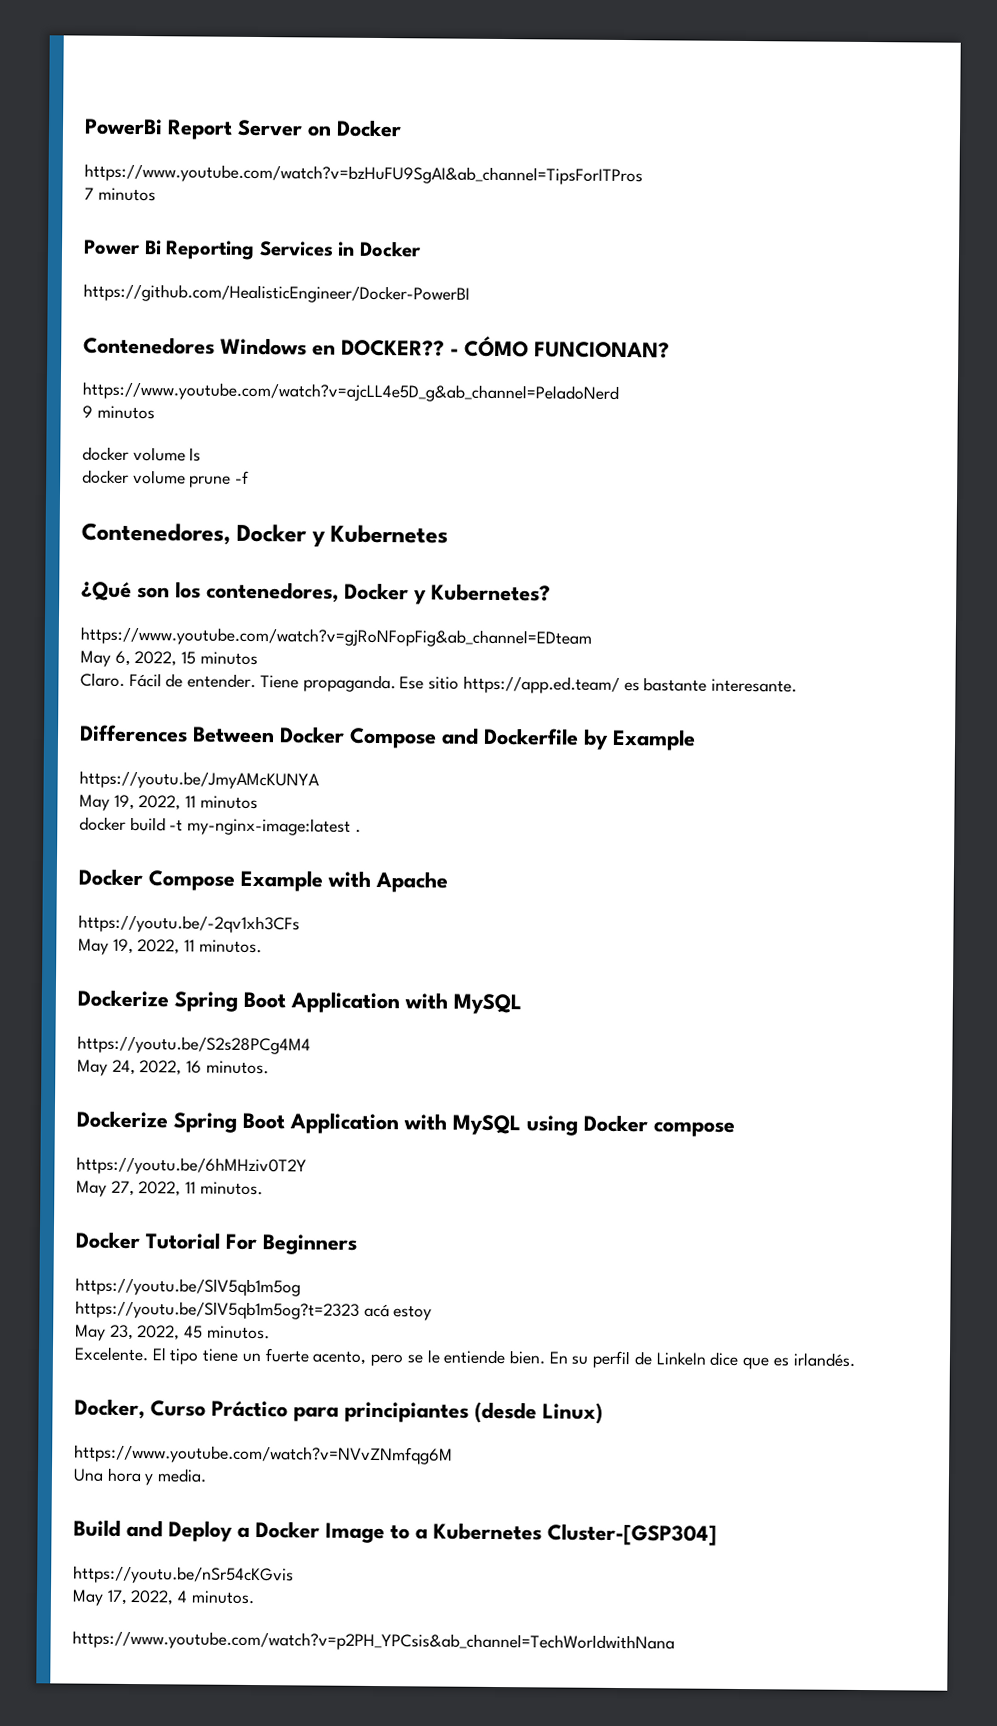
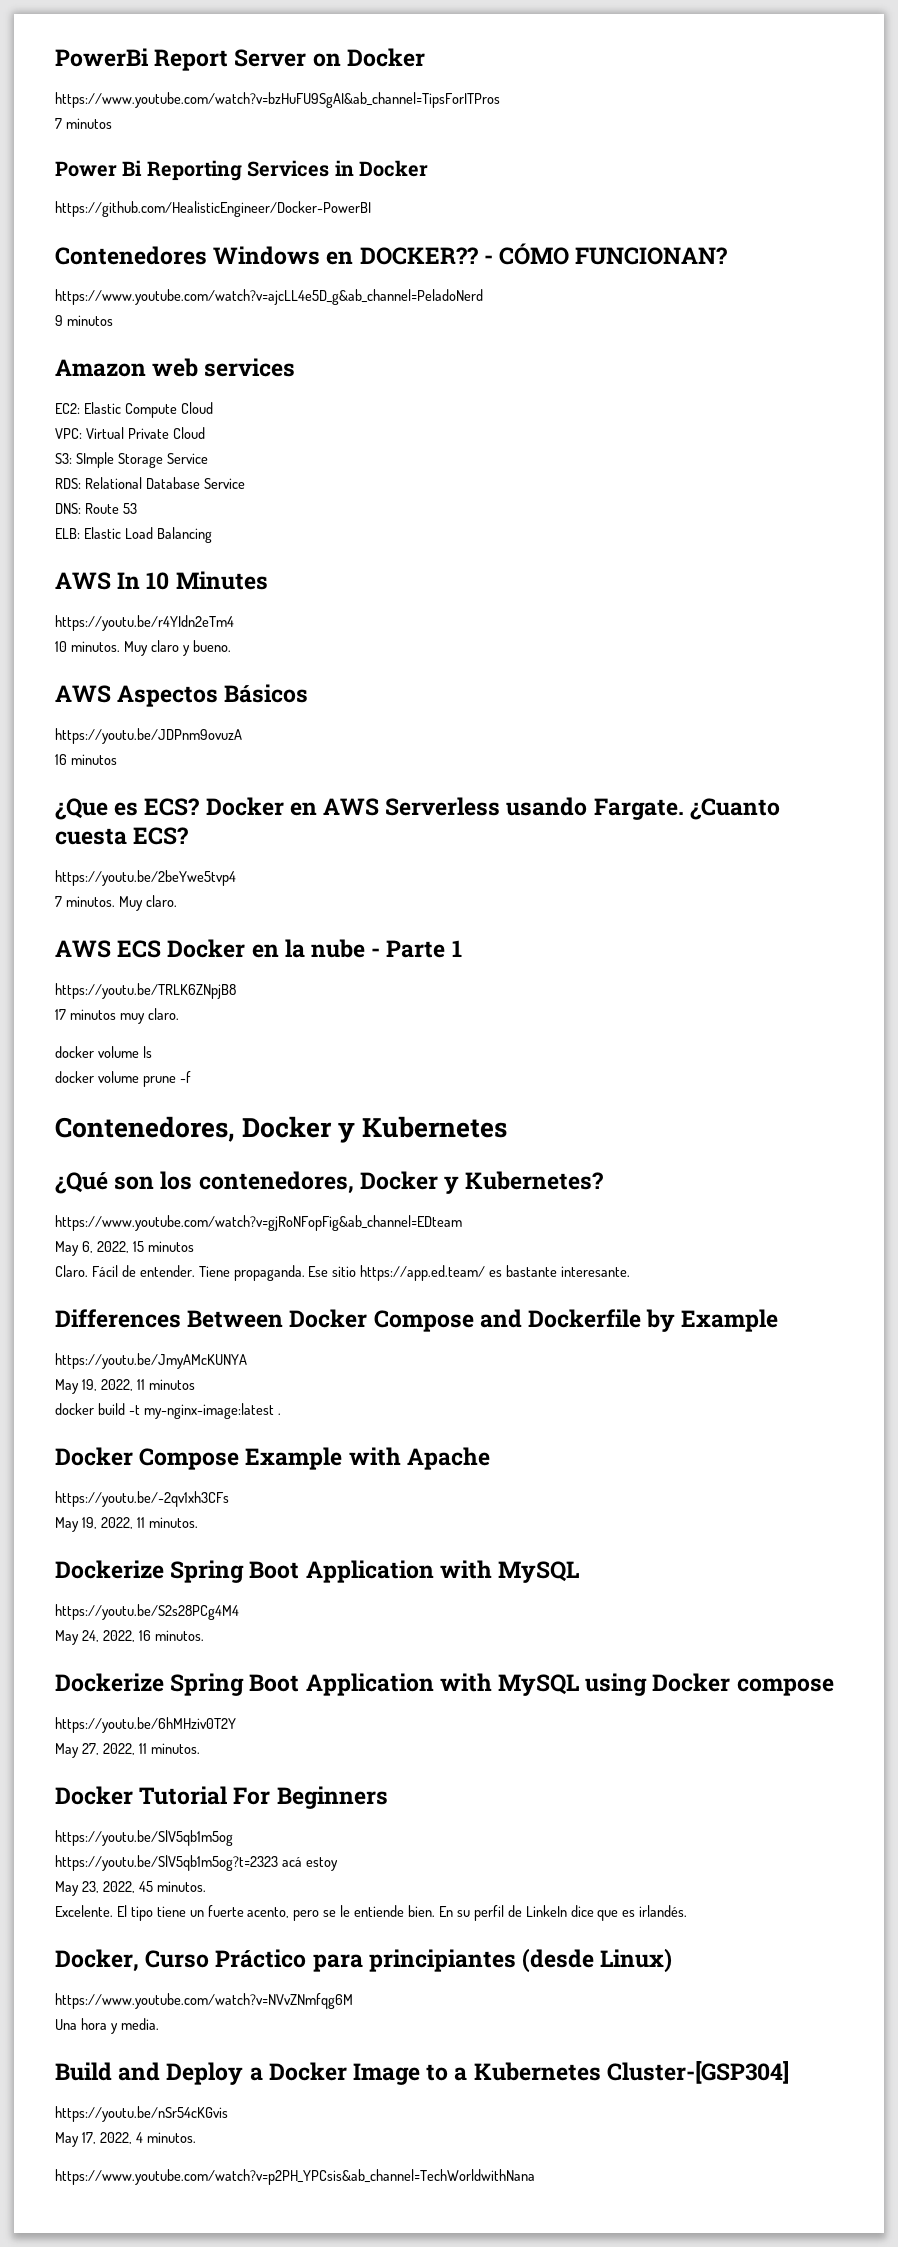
(155, 412) none -> [55,358,296,377] [55,402,213,418] [55,427,205,439] [55,452,208,468] [55,477,245,489] [55,503,137,514] [55,527,212,543] [55,571,268,590] [55,615,234,631] [55,640,231,656] [55,684,309,707] [55,728,242,744] [55,754,117,765] [55,797,780,820] [55,827,189,845] [55,870,236,886] [55,895,177,911] [55,939,462,958] [55,983,236,999] [55,1008,179,1024] // Amazon web services // EC2: Elastic Compute Cloud // VPC: Virtual Private Cloud // S3: SImple Storage Service // RDS: Relational Database Service // DNS: Route 53 // ELB: Elastic Load Balancing // AWS In 10 Minutes // https://youtu.be/r4YIdn2eTm4 // 10 minutos. Muy claro y bueno. // AWS Aspectos Básicos // https://youtu.be/JDPnm9ovuzA // 16 minutos // ¿Que es ECS? Docker en AWS Serverless usando Fargate. ¿Cuanto cuesta ECS? // https://youtu.be/2beYwe5tvp4 // 7 minutos. Muy claro. // AWS ECS Docker en la nube - Parte 1 // https://youtu.be/TRLK6ZNpjB8 // 17 minutos muy claro.

